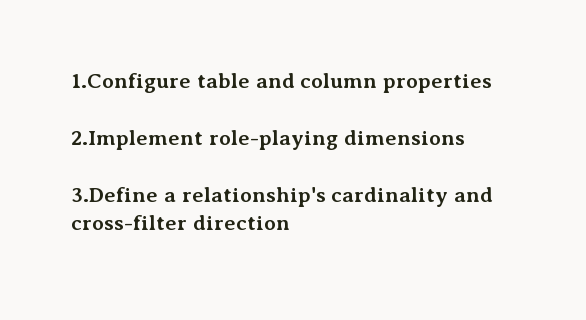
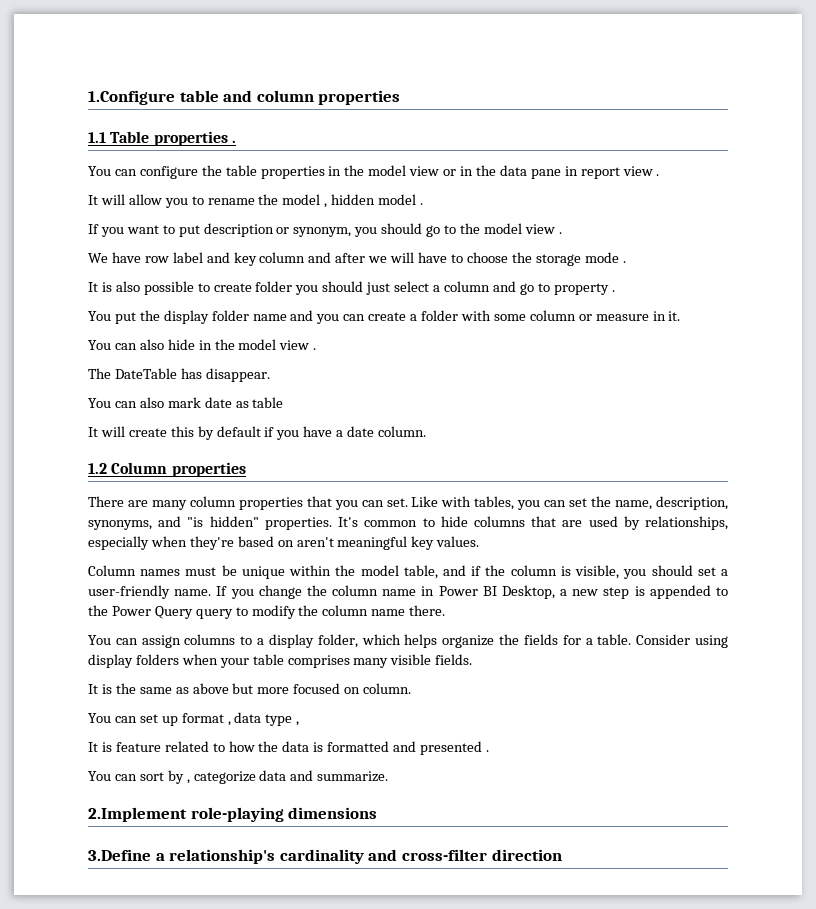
(493, 83) none -> [88,131,236,146] [88,165,660,179] [88,194,424,208] [88,223,562,237] [88,252,626,266] [88,281,615,295] [88,310,681,324] [88,339,317,350] [88,368,270,382] [88,397,284,408] [88,426,427,440] [88,462,246,477] [88,496,728,510] [88,516,728,530] [88,536,480,550] [88,565,728,579] [88,585,728,599] [88,605,446,619] [88,634,728,648] [88,654,473,668] [88,683,412,694] [88,712,300,726] [88,741,489,755] [88,770,389,784] // 1.1 Table properties . // You can configure the table properties in the model view or in the data pane in report view . // It will allow you to rename the model , hidden model . // If you want to put description or synonym, you should go to the model view . // We have row label and key column and after we will have to choose the storage mode . // It is also possible to create folder you should just select a column and go to property . // You put the display folder name and you can create a folder with some column or measure in it. // You can also hide in the model view . // The DateTable has disappear. // You can also mark date as table // It will create this by default if you have a date column. // 1.2 Column properties // There are many column properties that you can set. Like with tables, you can set the name, description, synonyms, and "is hidden" properties. It's common to hide columns that are used by relationships, especially when they're based on aren't meaningful key values. // Column names must be unique within the model table, and if the column is visible, you should set a user-friendly name. If you change the column name in Power BI Desktop, a new step is appended to the Power Query query to modify the column name there. // You can assign columns to a display folder, which helps organize the fields for a table. Consider using display folders when your table comprises many visible fields. // It is the same as above but more focused on column. // You can set up format , data type , // It is feature related to how the data is formatted and presented . // You can sort by , categorize data and summarize.

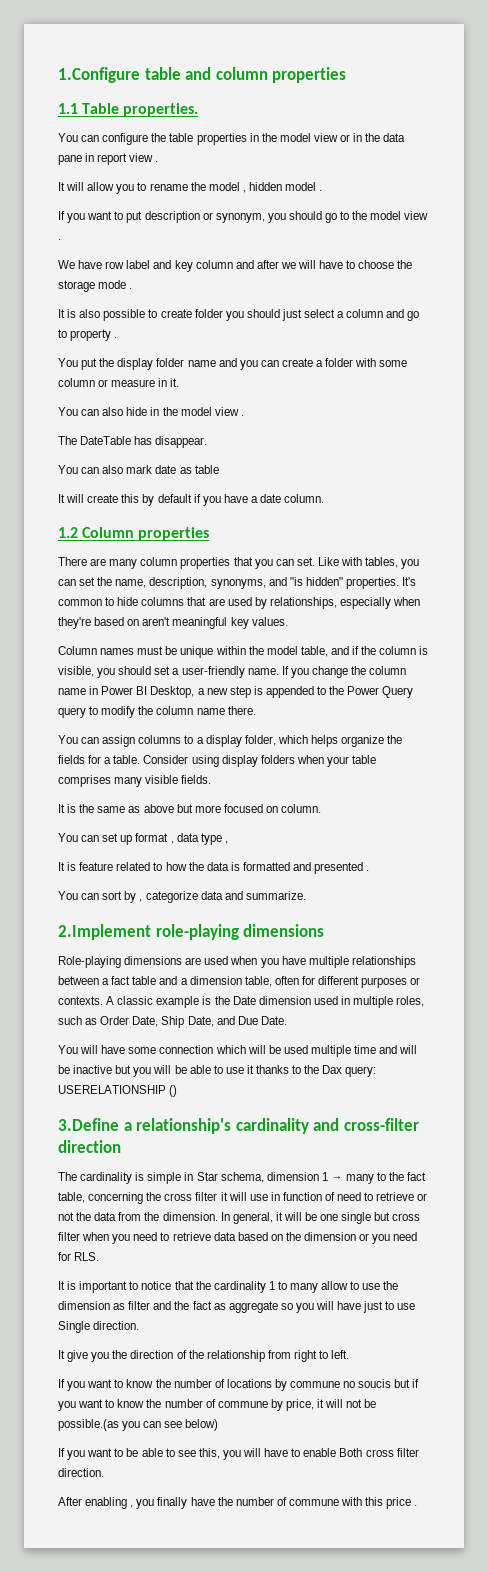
[153,131,236,146] properties . -> [123,103,199,117] properties.
(378, 813) none -> [58,956,416,968] [58,976,421,988] [58,996,425,1008] [58,1016,287,1028] [58,1045,418,1057] [58,1065,377,1077] [58,1085,178,1097] // Role-playing dimensions are used when you have multiple relationships between a fact table and a dimension table, often for different purposes or contexts. A classic example is the Date dimension used in multiple roles, such as Order Date, Ship Date, and Due Date. // You will have some connection which will be used multiple time and will be inactive but you will be able to use it thanks to the Dax query: USERELATIONSHIP ()
(562, 855) none -> [58,1172,427,1184] [58,1192,428,1204] [58,1212,421,1224] [58,1232,418,1244] [58,1252,100,1261] [58,1281,399,1293] [58,1301,416,1313] [58,1321,140,1333] [58,1350,350,1362] [58,1379,420,1391] [58,1399,377,1411] [58,1419,219,1431] [58,1448,419,1460] [58,1468,104,1477] [58,1497,418,1509] // The cardinality is simple in Star schema, dimension 1 → many to the fact table, concerning the cross filter it will use in function of need to retrieve or not the data from the dimension. In general, it will be one single but cross filter when you need to retrieve data based on the dimension or you need for RLS. // It is important to notice that the cardinality 1 to many allow to use the dimension as filter and the fact as aggregate so you will have just to use Single direction. // It give you the direction of the relationship from right to left. // If you want to know the number of locations by commune no soucis but if you want to know the number of commune by price, it will not be possible.(as you can see below) // If you want to be able to see this, you will have to enable Both cross filter direction. // After enabling , you finally have the number of commune with this price .

